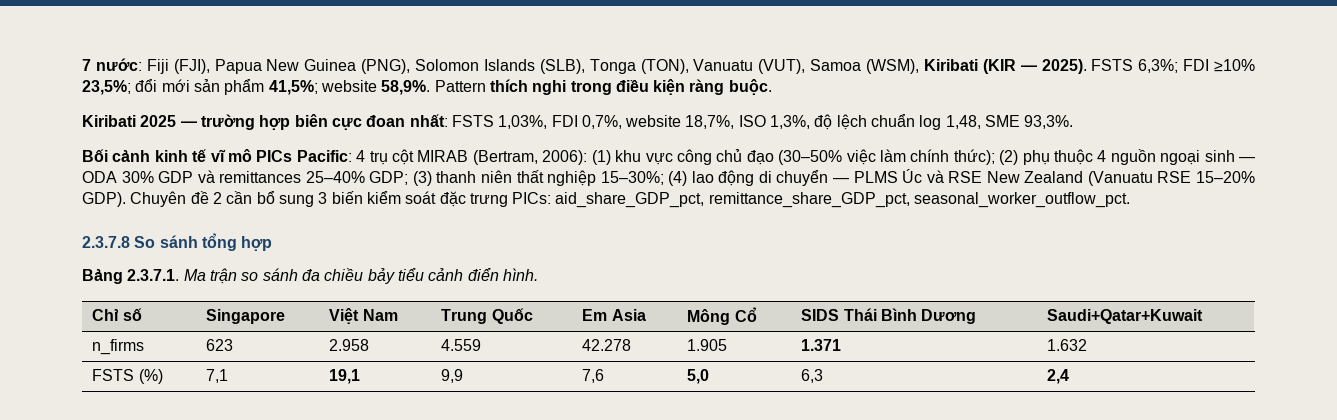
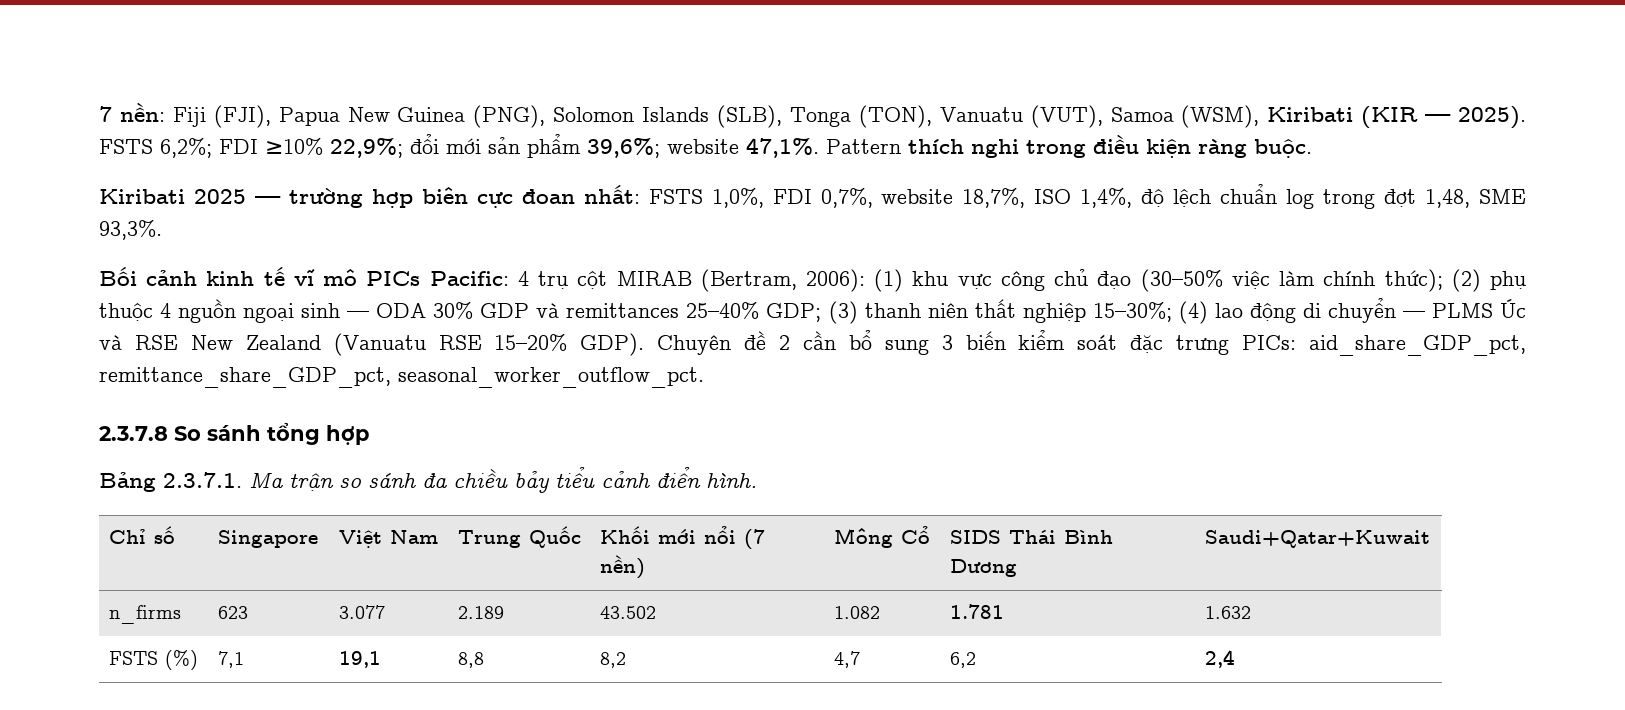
[95,58,142,71] nước: -> [119,103,165,122] nền:
[1138,59,1179,73] 6,3%; -> [160,137,212,158] 6,2%;
[82,80,131,95] 23,5%; -> [330,138,403,158] 22,9%;
[268,80,431,95] 41,5%; website 58,9%. -> [587,138,819,158] 39,6%; website 47,1%.
[498,115,548,129] 1,03%, -> [711,187,764,208] 1,0%,
[770,115,811,129] 1,3%, -> [1080,187,1133,208] 1,4%,
(942, 122) none -> [1323,189,1417,209] trong đợt
[582,309,646,321] Em Asia -> [599,526,765,549] [599,555,645,579] Khối mới nổi (7 nền)
[329,339,370,351] [441,339,482,351] [582,339,632,351] [687,339,728,351] [801,339,842,351] 2.958 | 4.559 | 42.278 | 1.905 | 1.371 -> [338,605,385,619] [457,606,504,619] [599,606,656,619] [833,606,880,619] [949,604,1004,619] 3.077 | 2.189 | 43.502 | 1.082 | 1.781
[441,369,464,383] [582,369,605,383] [687,369,710,384] [801,369,824,383] 9,9 | 7,6 | 5,0 | 6,3 -> [457,652,484,668] [599,652,626,668] [833,651,860,668] [949,652,976,668] 8,8 | 8,2 | 4,7 | 6,2

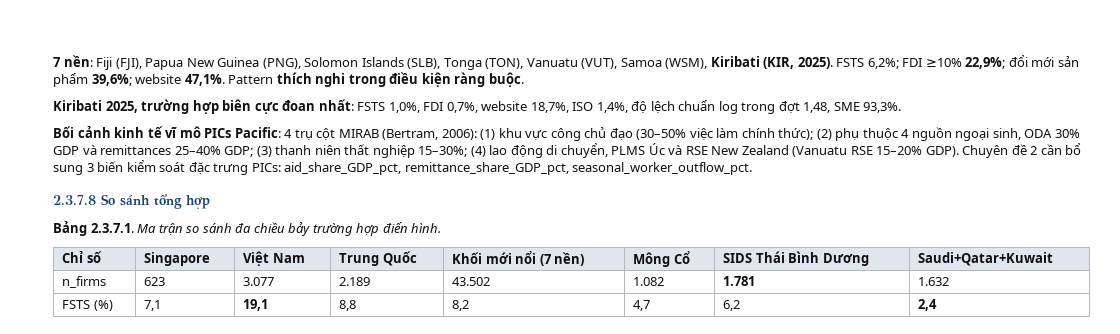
[1361,106,1452,128] (KIR — -> [763,57,795,69] (KIR,
[193,189,281,204] 2025 — -> [105,101,138,113] 2025,
[301,303,370,318] sinh — -> [992,128,1021,140] sinh,
[1327,298,1425,323] chuyển — -> [560,143,608,158] chuyển,
[555,467,650,488] tiểu cảnh -> [312,223,380,236] trường hợp

